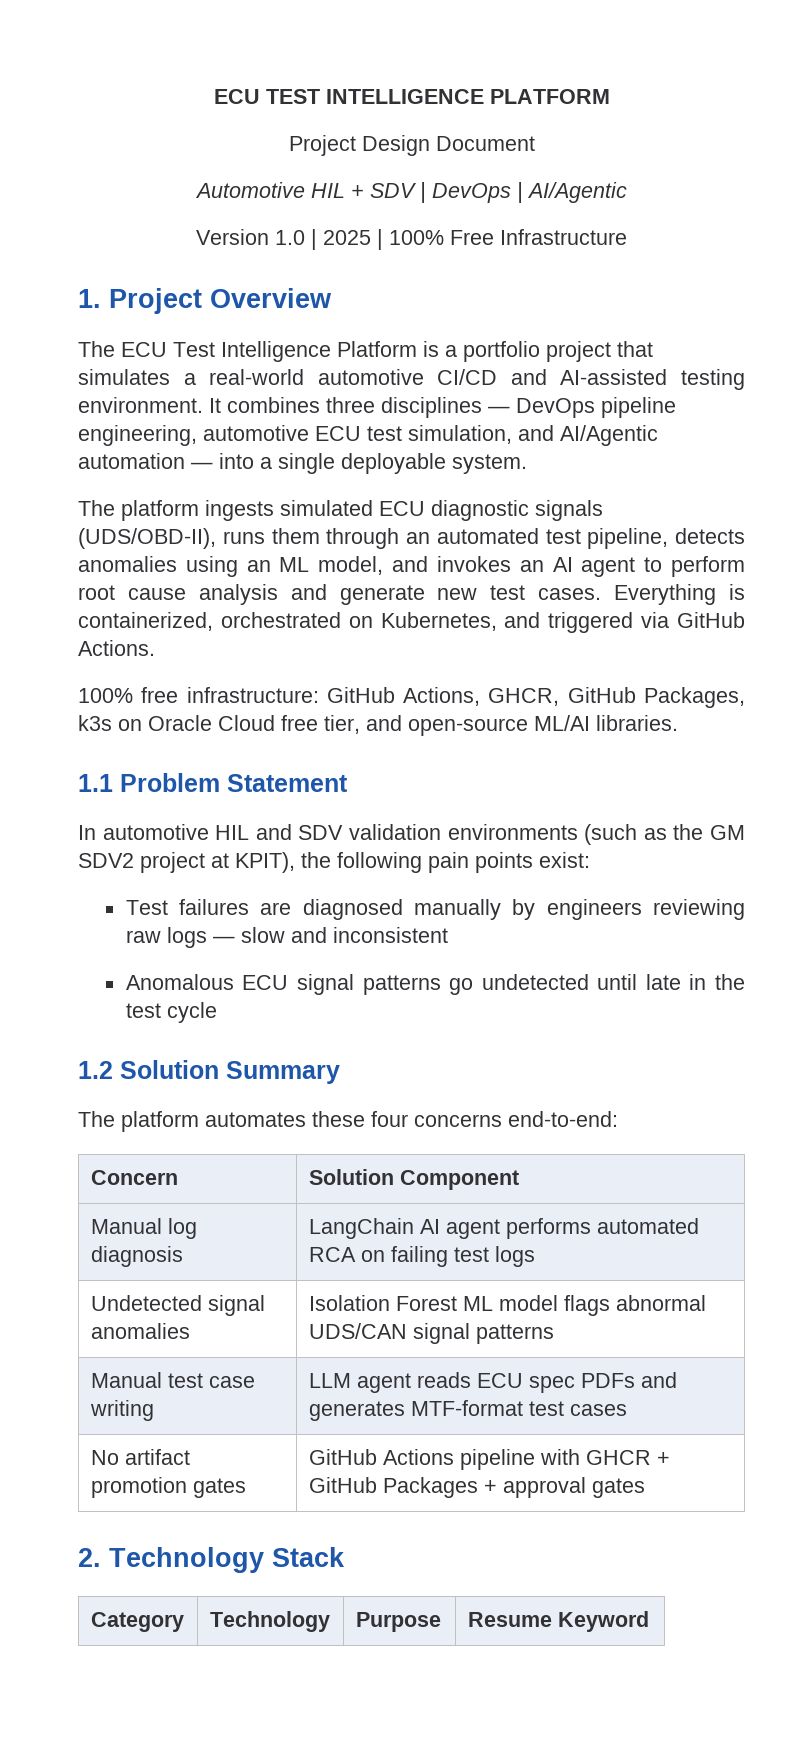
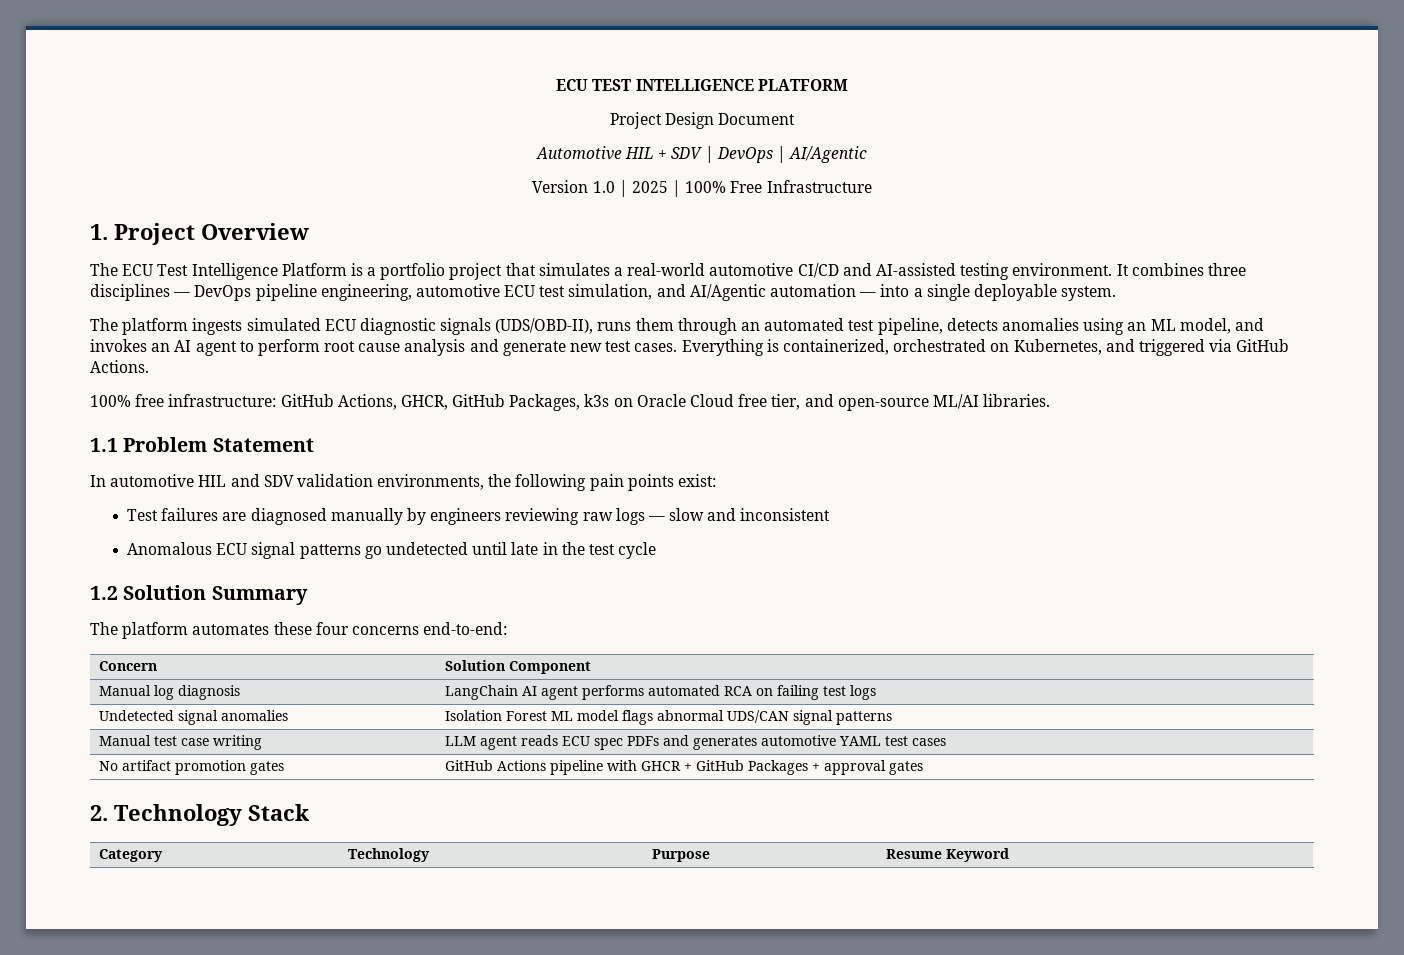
[447,824,746,845] [78,852,295,873] environments (such as the GM SDV2 project at KPIT), -> [377,474,485,490] environments,
[410,1400,523,1416] MTF-format -> [760,735,881,746] automotive YAML

